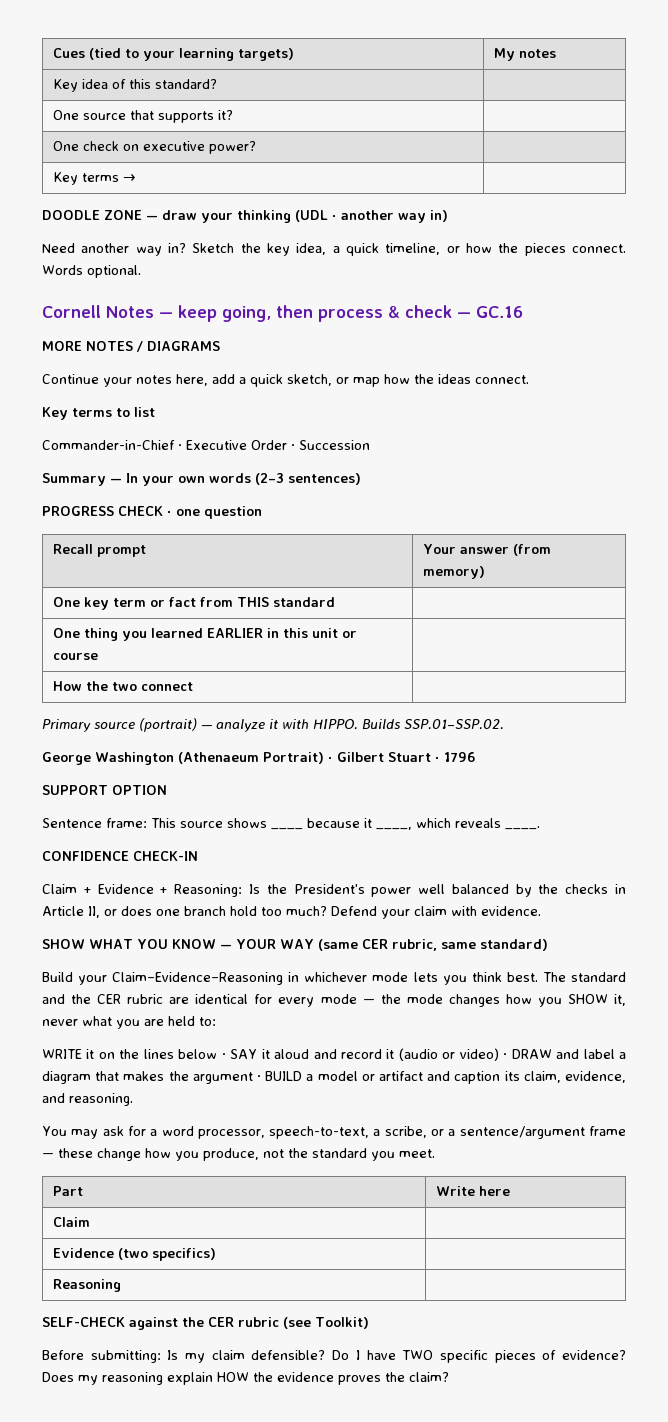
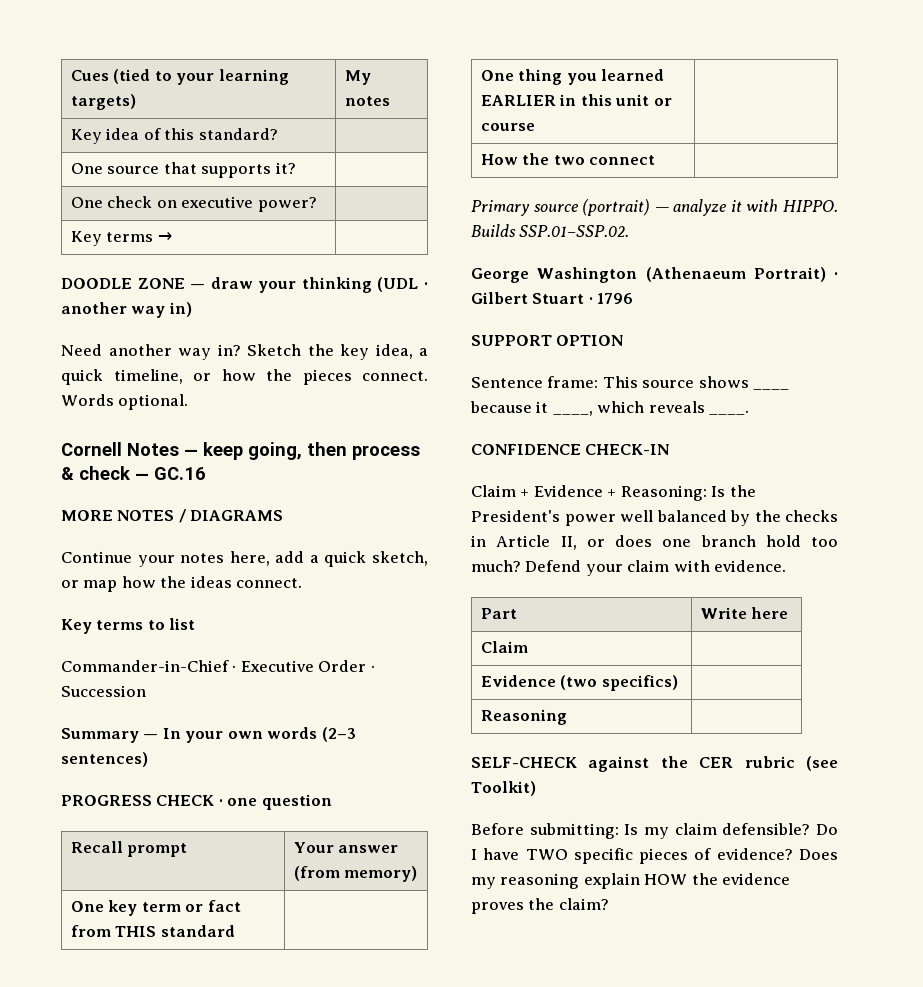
[42,939,548,951] [42,972,626,985] [42,994,626,1007] [42,1016,216,1029] [42,1048,626,1061] [42,1071,626,1084] [42,1093,133,1106] [42,1126,626,1139] [42,1148,435,1161] // SHOW WHAT YOU KNOW — YOUR WAY (same CER rubric, same standard) // Build your Claim–Evidence–Reasoning in whichever mode lets you think best. The standard and the CER rubric are identical for every mode — the mode changes how you SHOW it, never what you are held to: // WRITE it on the lines below · SAY it aloud and record it (audio or video) · DRAW and label a diagram that makes the argument · BUILD a model or artifact and caption its claim, evidence, and reasoning. // You may ask for a word processor, speech-to-text, a scribe, or a sentence/argument frame — these change how you produce, not the standard you meet. -> (787, 566) none

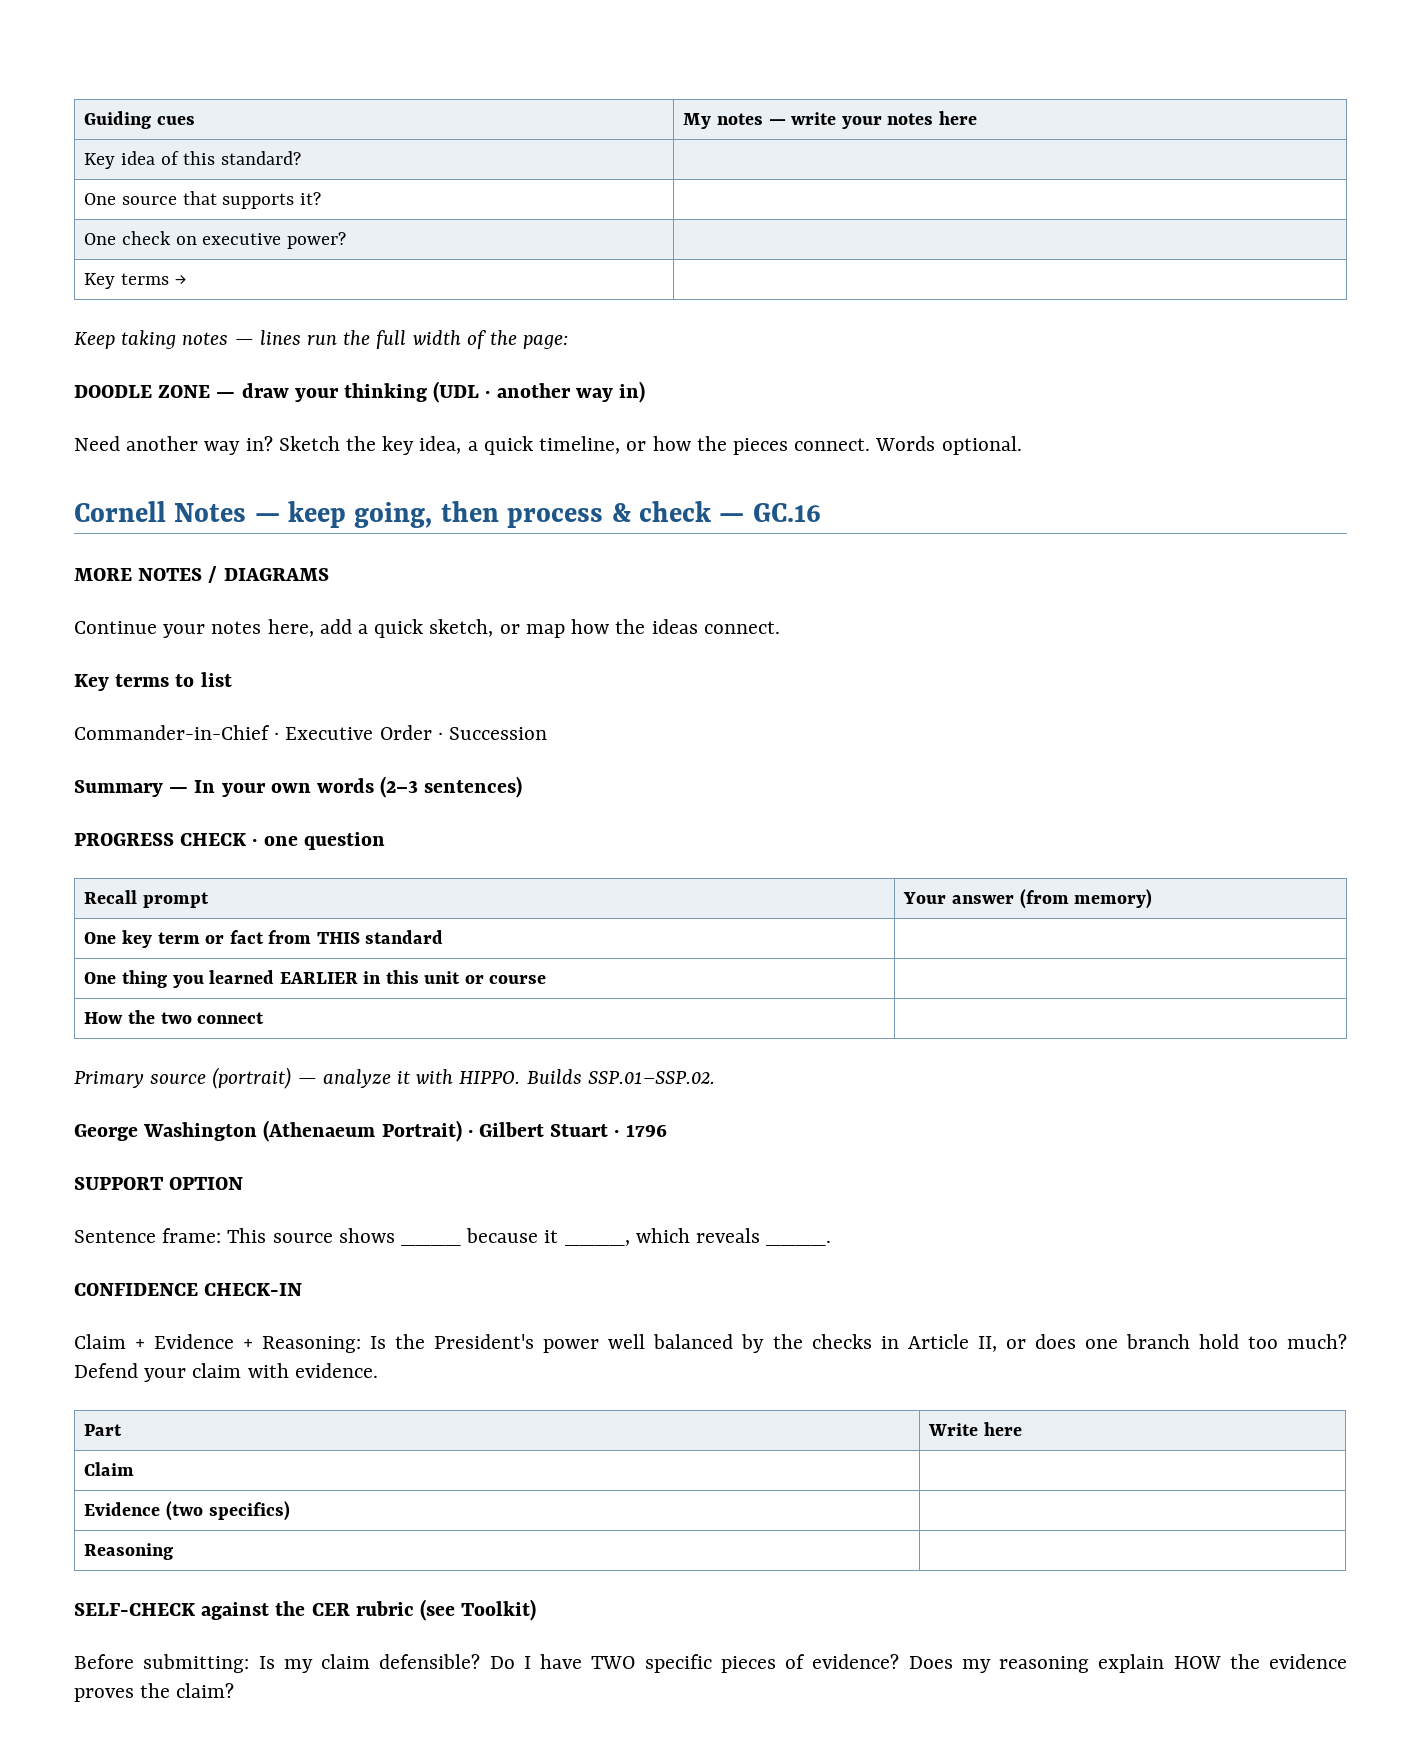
[71,69,289,85] [71,94,137,110] [345,70,372,85] [345,96,391,106] Cues (tied to your learning targets) | My notes -> [84,111,196,129] [683,111,977,129] Guiding cues | My notes — write your notes here
(172, 237) none -> [74,330,569,349] // Keep taking notes — lines run the full width of the page:

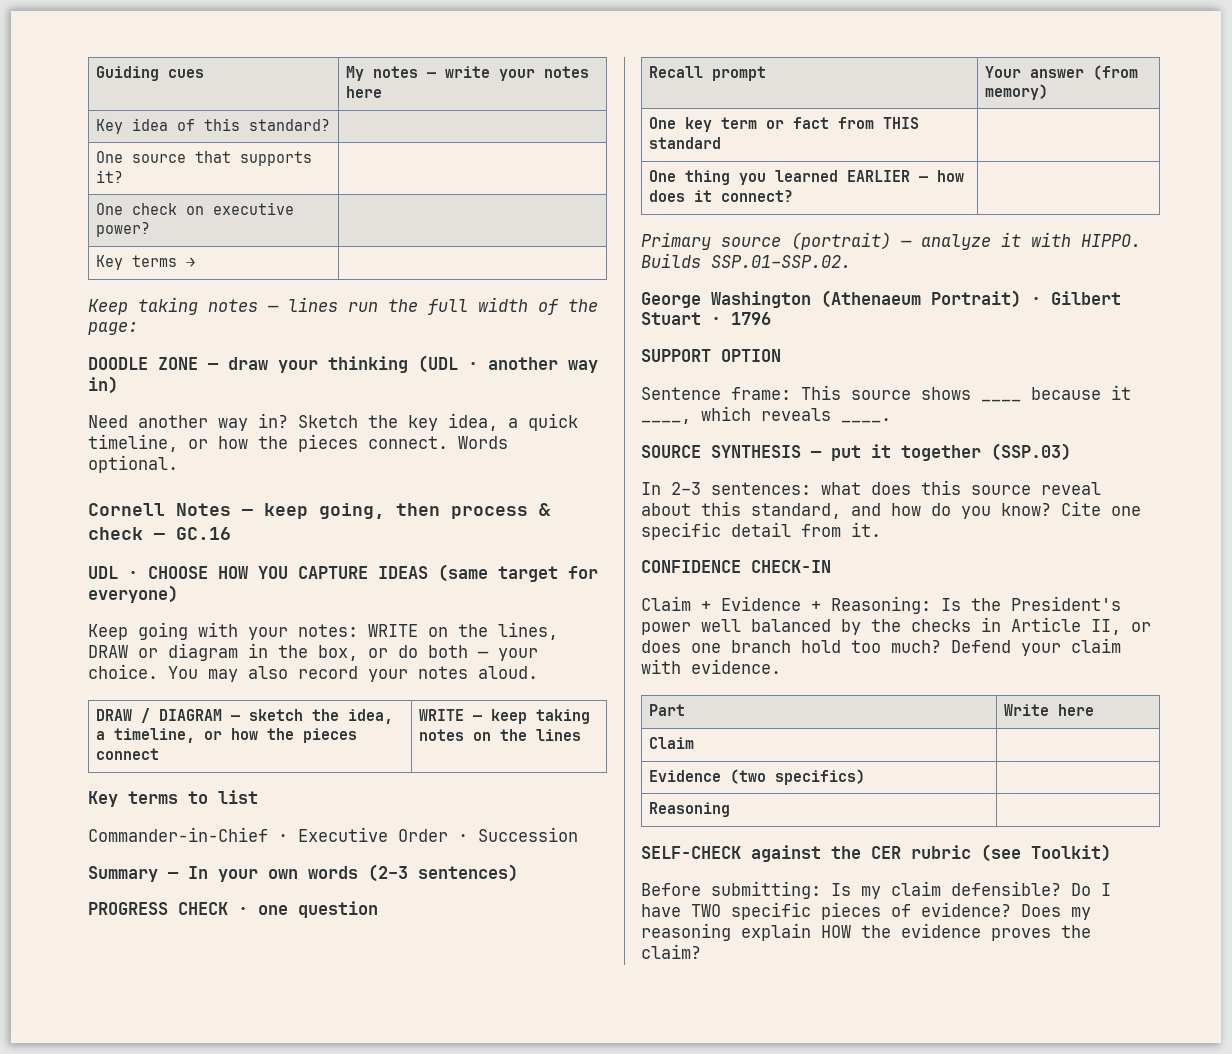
[74,566,329,583] [74,619,780,638] MORE NOTES / DIAGRAMS // Continue your notes here, add a quick sketch, or map how the ideas connect. -> [88,564,598,582] [88,585,178,603] [88,622,558,640] [88,643,538,661] [88,664,538,682] [96,708,394,724] [96,728,358,743] [96,748,160,760] [419,709,591,724] [419,729,582,741] UDL · CHOOSE HOW YOU CAPTURE IDEAS (same target for everyone) // Keep going with your notes: WRITE on the lines, DRAW or diagram in the box, or do both — your choice. You may also record your notes aloud. // DRAW / DIAGRAM — sketch the idea, a timeline, or how the pieces connect | WRITE — keep taking notes on the lines
[363,970,547,984] [84,1010,265,1024] in this unit or course | // How the two connect -> [919,170,965,182] [649,190,794,202] — how does it connect?
(832, 1243) none -> [641,443,1071,461] [641,480,1101,495] [641,501,1141,519] [641,522,881,540] // SOURCE SYNTHESIS — put it together (SSP.03) // In 2–3 sentences: what does this source reveal about this standard, and how do you know? Cite one specific detail from it.

